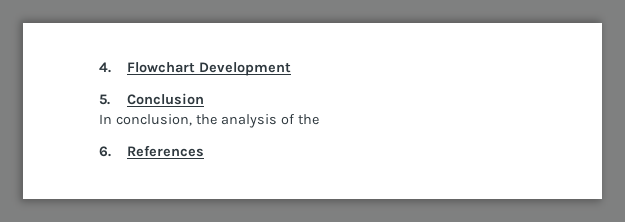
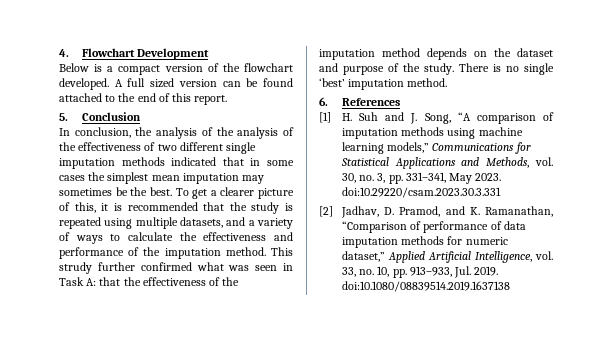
(292, 69) none -> [59,63,293,75] [59,78,293,90] [59,93,228,105] // Below is a compact version of the flowchart developed. A full sized version can be found attached to the end of this report.
[99,145,205,157] // 6. References -> [237,127,294,139] [59,142,257,154] [59,157,294,169] [59,172,265,184] [59,187,294,199] [59,202,293,214] [59,217,293,229] [59,232,293,244] [59,247,293,259] [59,262,294,274] [59,277,240,286] [319,48,553,60] [319,63,554,75] [319,78,448,90] [319,97,400,106] [319,112,554,124] [341,127,523,139] [341,142,531,154] [340,157,553,169] [341,172,502,184] [341,187,501,198] [319,206,553,218] [341,221,526,233] [341,236,508,248] [341,251,553,263] [341,266,499,278] [341,281,510,292] analysis of the effectiveness of two different single imputation methods indicated that in some cases the simplest mean imputation may sometimes be the best. To get a clearer picture of this, it is recommended that the study is repeated using multiple datasets, and a variety of ways to calculate the effectiveness and performance of the imputation method. This strudy further confirmed what was seen in Task A: that the effectiveness of the imputation method depends on the dataset and purpose of the study. There is no single ‘best’ imputation method. // 6. References // [1] H. Suh and J. Song, “A comparison of imputation methods using machine learning models,” Communications for Statistical Applications and Methods, vol. 30, no. 3, pp. 331–341, May 2023. doi:10.29220/csam.2023.30.3.331 // [2] Jadhav, D. Pramod, and K. Ramanathan, “Comparison of performance of data imputation methods for numeric dataset,” Applied Artificial Intelligence, vol. 33, no. 10, pp. 913–933, Jul. 2019. doi:10.1080/08839514.2019.1637138

